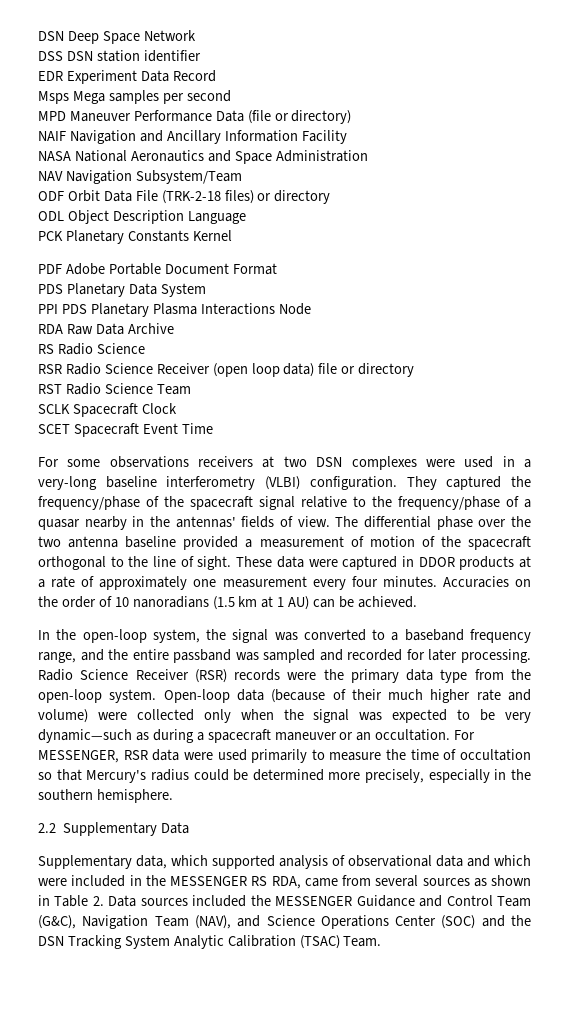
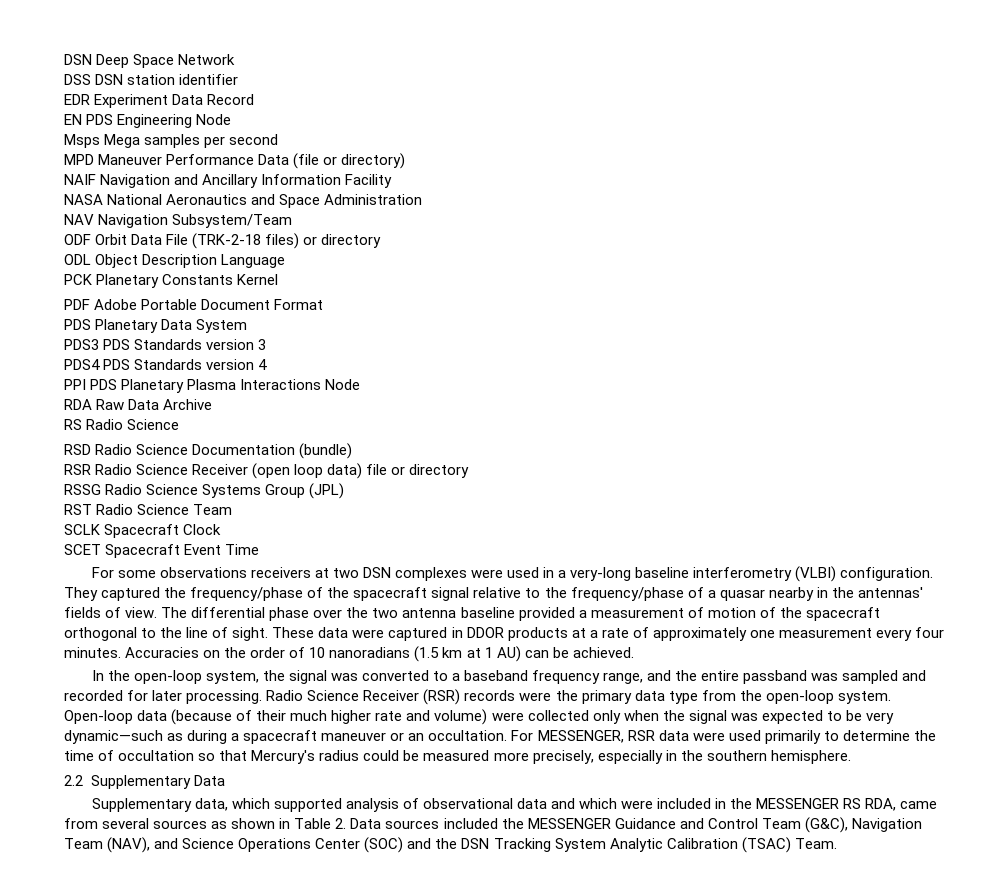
(216, 76) none -> [64,114,232,128] // EN PDS Engineering Node
(206, 290) none -> [64,339,267,350] [64,359,268,370] // PDS3 PDS Standards version 3 // PDS4 PDS Standards version 4
(145, 348) none -> [64,443,353,459] // RSD Radio Science Documentation (bundle)
(415, 370) none -> [64,483,345,499] // RSSG Radio Science Systems Group (JPL)
[329,752,382,761] measure -> [842,730,910,741] determine
[252,769,324,781] determined -> [423,750,490,761] measured

